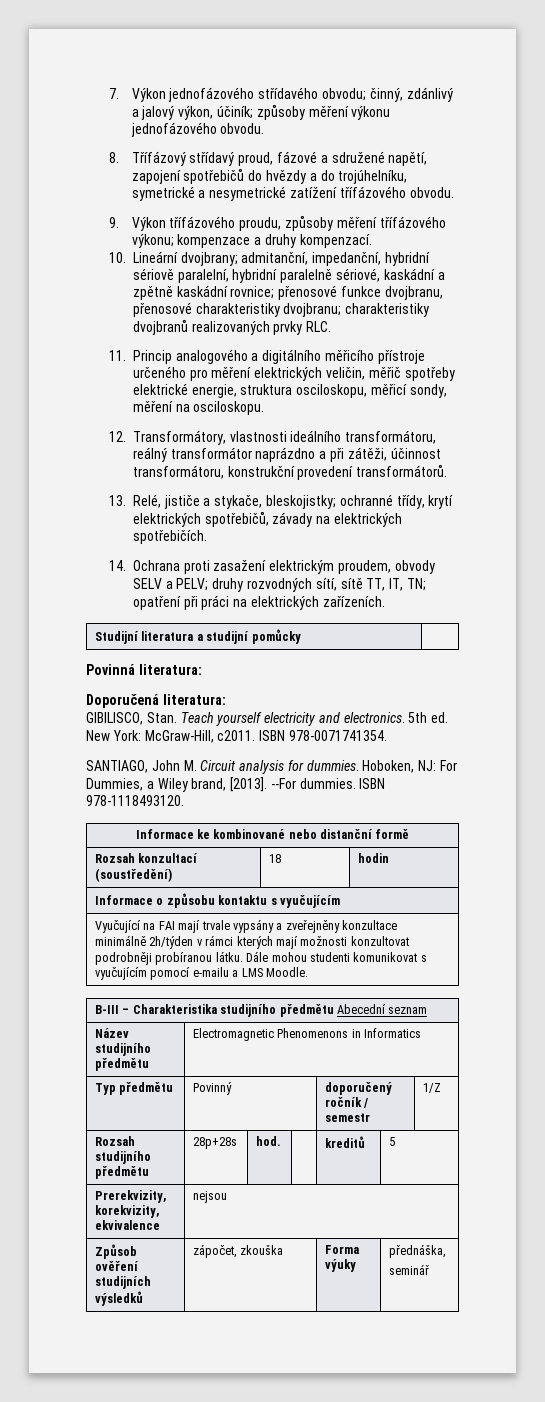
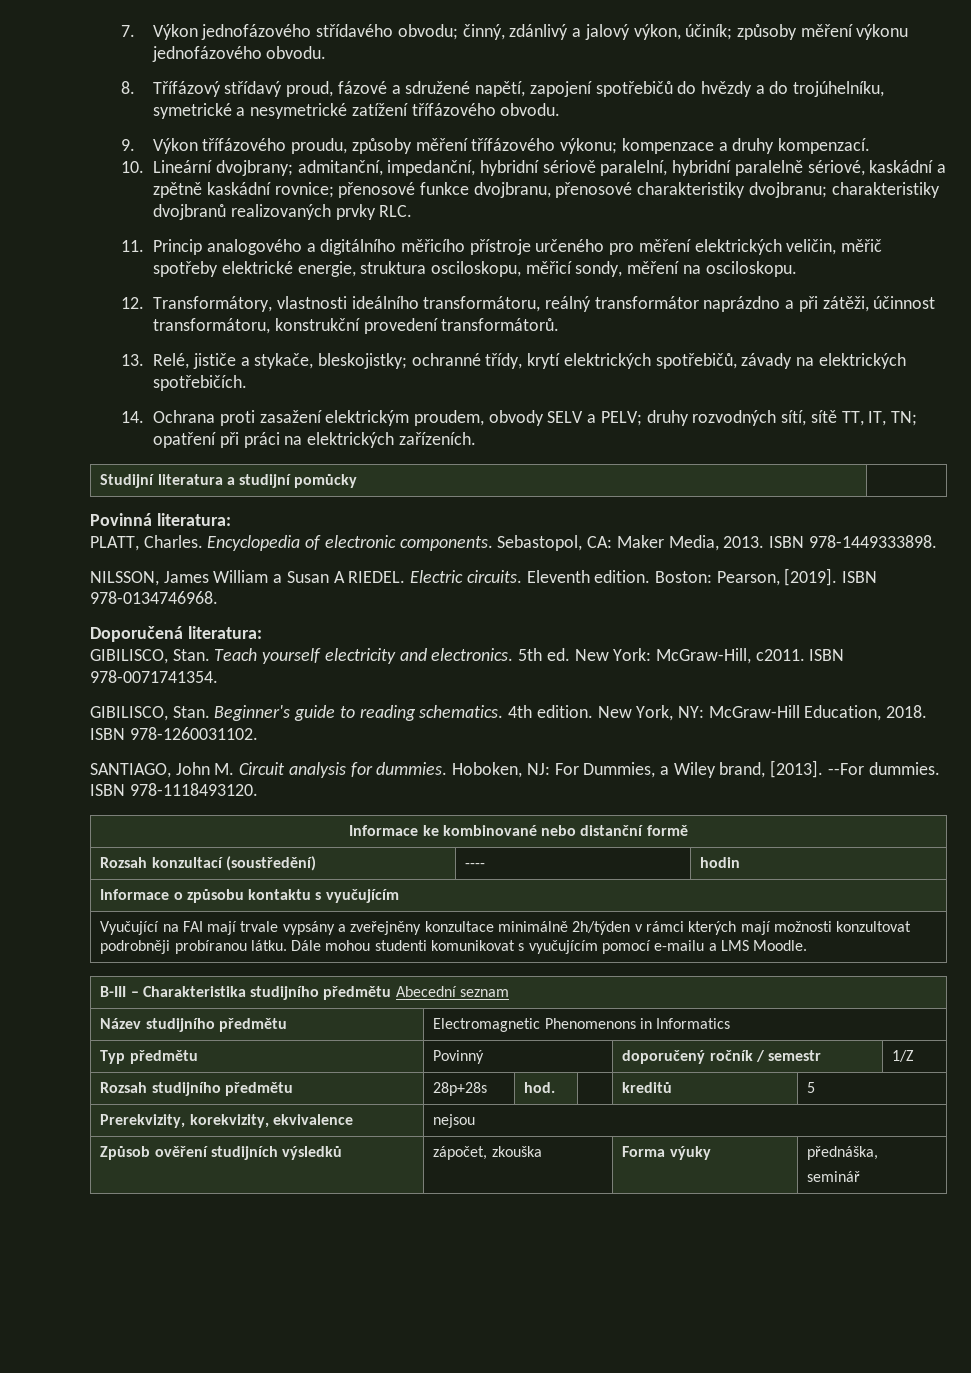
(202, 669) none -> [90,535,937,551] [90,568,878,586] [90,591,218,604] // PLATT, Charles. Encyclopedia of electronic components. Sebastopol, CA: Maker Media, 2013. ISBN 978-1449333898. // NILSSON, James William a Susan A RIEDEL. Electric circuits. Eleventh edition. Boston: Pearson, [2019]. ISBN 978-0134746968.
(387, 735) none -> [90,705,928,721] [90,727,258,740] // GIBILISCO, Stan. Beginner's guide to reading schematics. 4th edition. New York, NY: McGraw-Hill Education, 2018. ISBN 978-1260031102.
[269,854,282,863] 18 -> [465,863,486,868] ----

